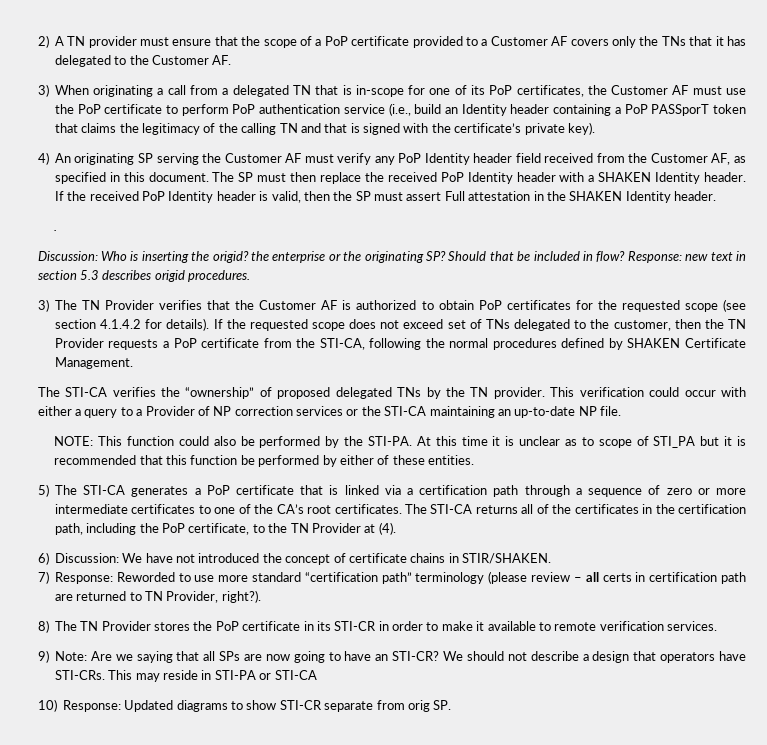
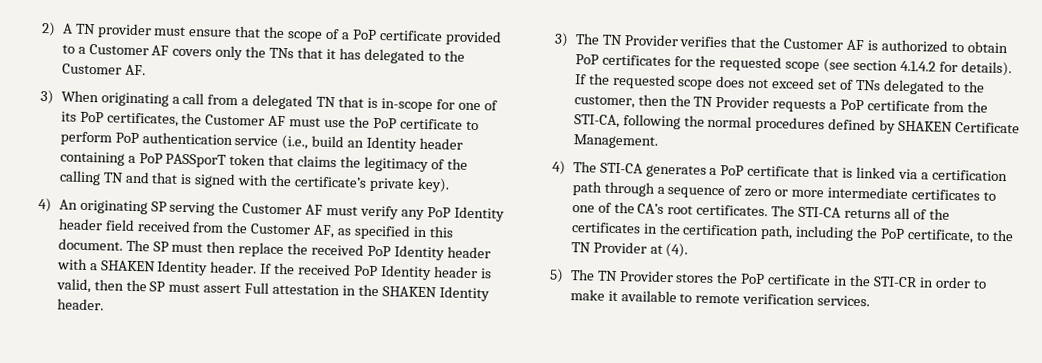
[54,230,58,231] [37,251,747,263] [37,270,251,282] // . // Discussion: Who is inserting the origid? the enterprise or the originating SP? Should that be included in flow? Response: new text in section 5.3 describes origid procedures. -> (104, 304) none
[37,387,746,399] [37,406,622,418] [54,436,747,448] [54,455,475,467] [37,484,49,497] The STI-CA verifies the “ownership” of proposed delegated TNs by the TN provider. This verification could occur with either a query to a Provider of NP correction services or the STI-CA maintaining an up-to-date NP file. // NOTE: This function could also be performed by the STI-PA. At this time it is unclear as to scope of STI_PA but it is recommended that this function be performed by either of these entities. // 5) -> [552,160,567,175] 4)
[37,552,552,565] [37,571,747,584] [54,590,261,603] [37,620,49,633] 6) Discussion: We have not introduced the concept of certificate chains in STIR/SHAKEN. // 7) Response: Reworded to use more standard “certification path” terminology (please review – all certs in certification path are returned to TN Provider, right?). // 8) -> [549,268,565,283] 5)
[316,621,331,631] its -> [849,274,872,287] the
[37,650,747,663] [54,670,317,682] [37,699,452,712] // 9) Note: Are we saying that all SPs are now going to have an STI-CR? We should not describe a design that operators have STI-CRs. This may reside in STI-PA or STI-CA // 10) Response: Updated diagrams to show STI-CR separate from orig SP. -> (871, 301) none

